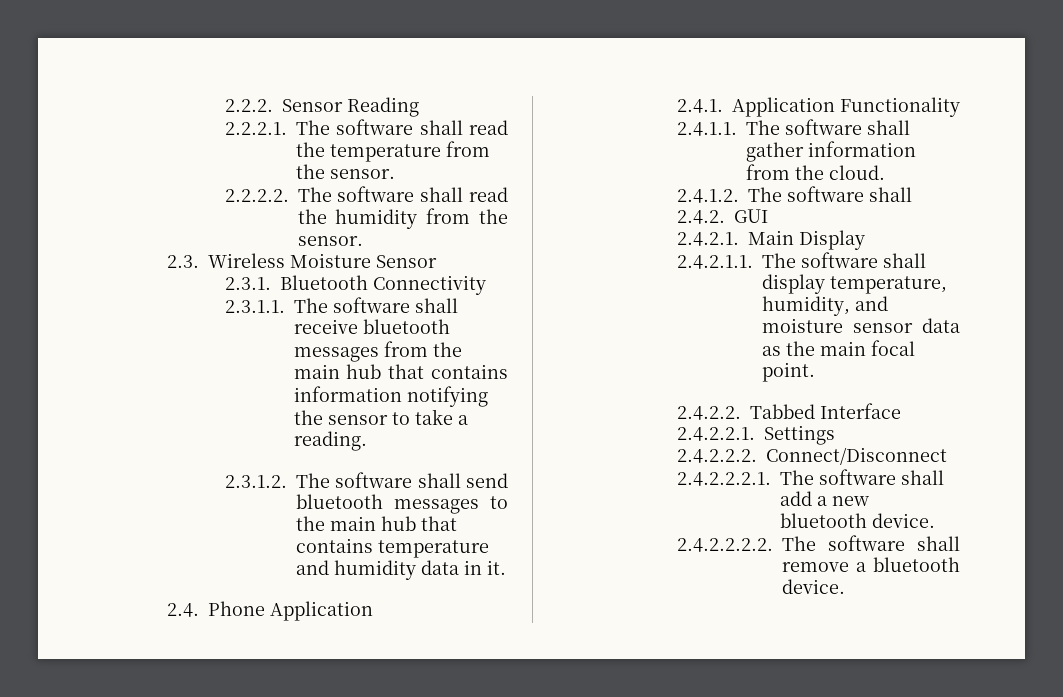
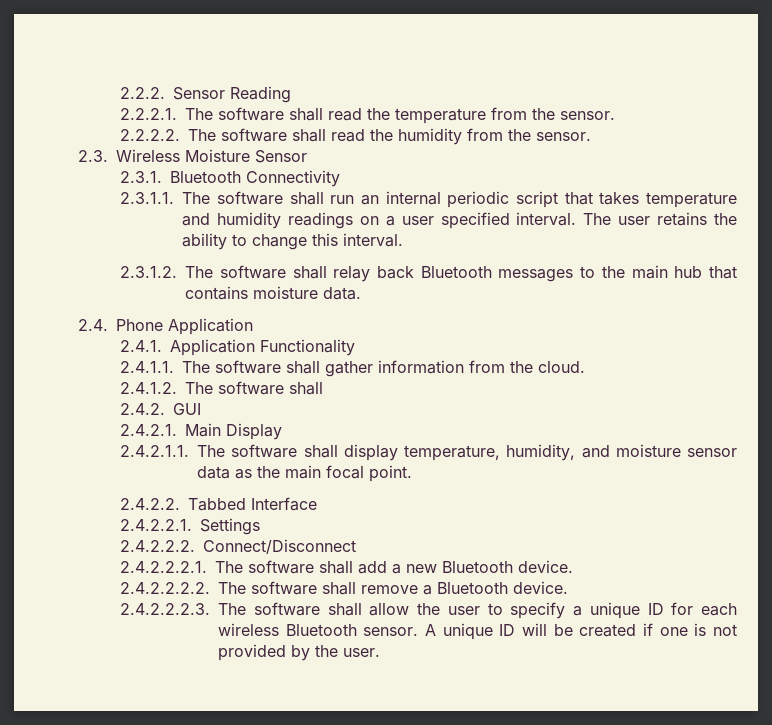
[293,319,450,334] [293,341,462,362] [293,364,508,379] [293,386,488,407] [293,409,468,425] [293,431,367,451] receive bluetooth messages from the main hub that contains information notifying the sensor to take a reading. -> [330,191,737,208] [182,212,737,229] [182,233,404,250] run an internal periodic script that takes temperature and humidity readings on a user specified interval. The user retains the ability to change this interval.
[466,473,508,488] [295,494,383,509] send bluetooth -> [333,266,492,282] relay back Bluetooth
[377,540,489,558] [295,560,506,580] temperature and humidity data in it. -> [253,286,362,300] moisture data.
[779,513,867,528] bluetooth -> [442,561,514,573] Bluetooth
[873,557,960,572] [781,579,845,594] bluetooth device. -> [437,581,569,594] [120,602,738,619] [218,623,737,640] [218,644,381,661] Bluetooth device. // 2.4.2.2.2.3. The software shall allow the user to specify a unique ID for each wireless Bluetooth sensor. A unique ID will be created if one is not provided by the user.

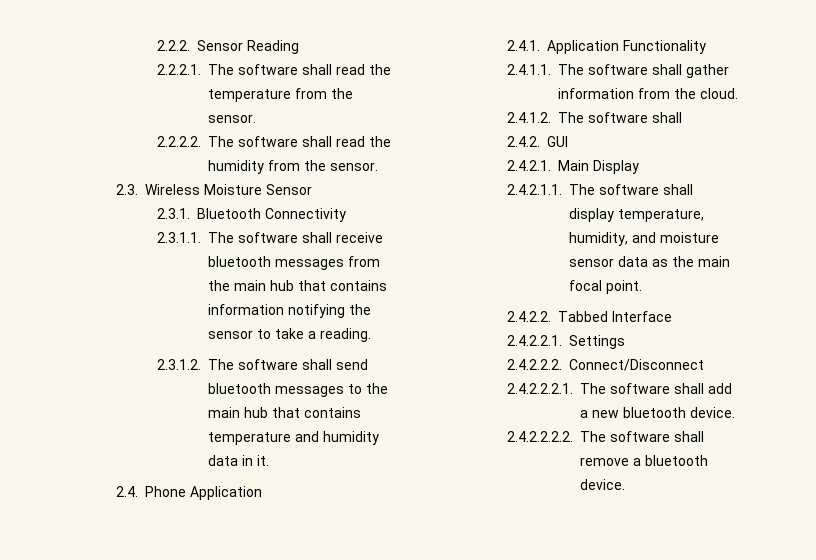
[330,191,737,208] [182,212,737,229] [182,233,404,250] run an internal periodic script that takes temperature and humidity readings on a user specified interval. The user retains the ability to change this interval. -> [335,232,383,243] [208,256,380,270] [208,280,387,291] [208,304,371,318] [208,328,371,342] receive bluetooth messages from the main hub that contains information notifying the sensor to take a reading.
[333,266,492,282] relay back Bluetooth -> [335,359,368,370] [208,383,272,394] send bluetooth
[253,286,362,300] moisture data. -> [208,431,379,445] [208,455,269,466] temperature and humidity data in it.
[442,561,514,573] Bluetooth -> [622,407,686,418] bluetooth
[437,581,569,594] [120,602,738,619] [218,623,737,640] [218,644,381,661] Bluetooth device. // 2.4.2.2.2.3. The software shall allow the user to specify a unique ID for each wireless Bluetooth sensor. A unique ID will be created if one is not provided by the user. -> [644,455,708,466] [580,479,626,490] bluetooth device.

